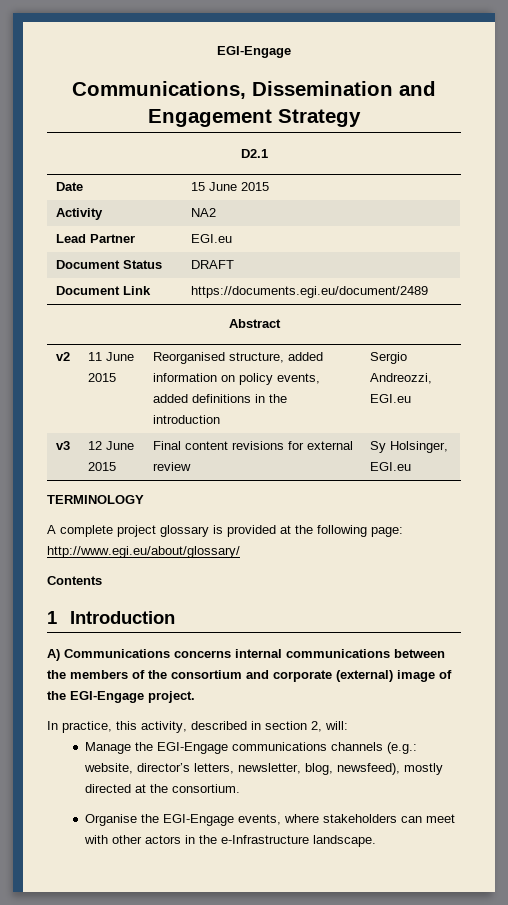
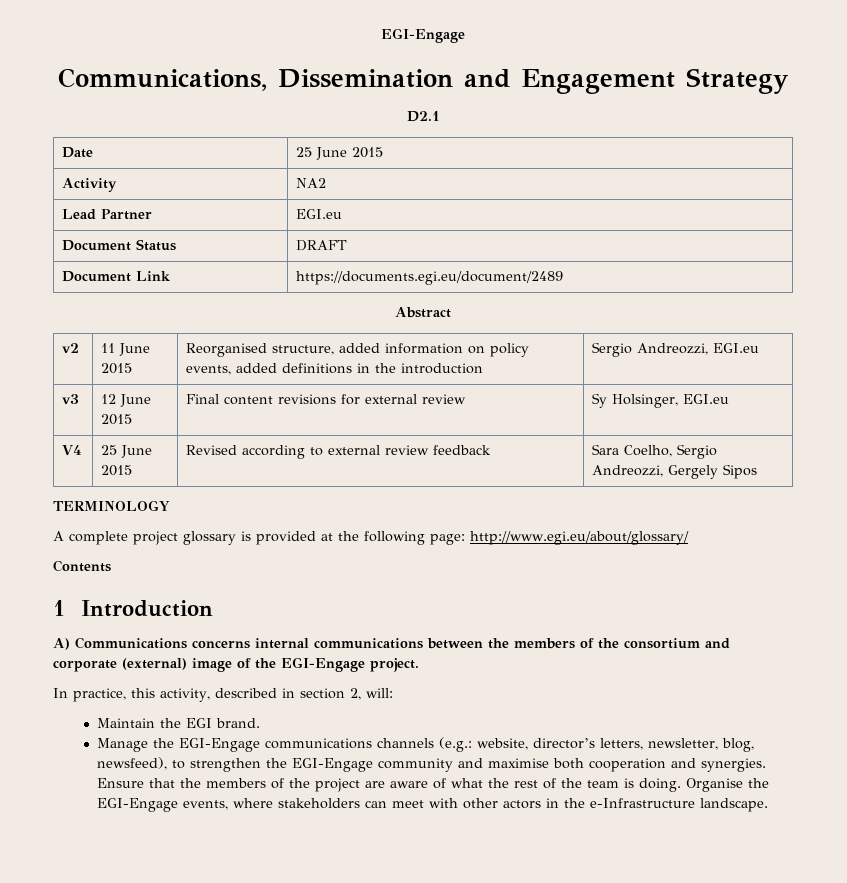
[190,182,205,191] 15 -> [296,147,313,157] 25
(411, 466) none -> [62,445,83,455] [101,445,153,458] [101,465,133,476] [186,445,492,459] [592,444,718,459] [592,464,758,479] // V4 | 25 June 2015 | Revised according to external review feedback | Sara Coelho, Sergio Andreozzi, Gergely Sipos
(348, 725) none -> [97,718,261,728] // Maintain the EGI brand.
[403,763,443,775] [84,784,240,793] mostly directed at the consortium. // -> [172,758,767,772] [97,778,682,792] to strengthen the EGI-Engage community and maximise both cooperation and synergies. Ensure that the members of the project are aware of what the rest of the team is doing.

